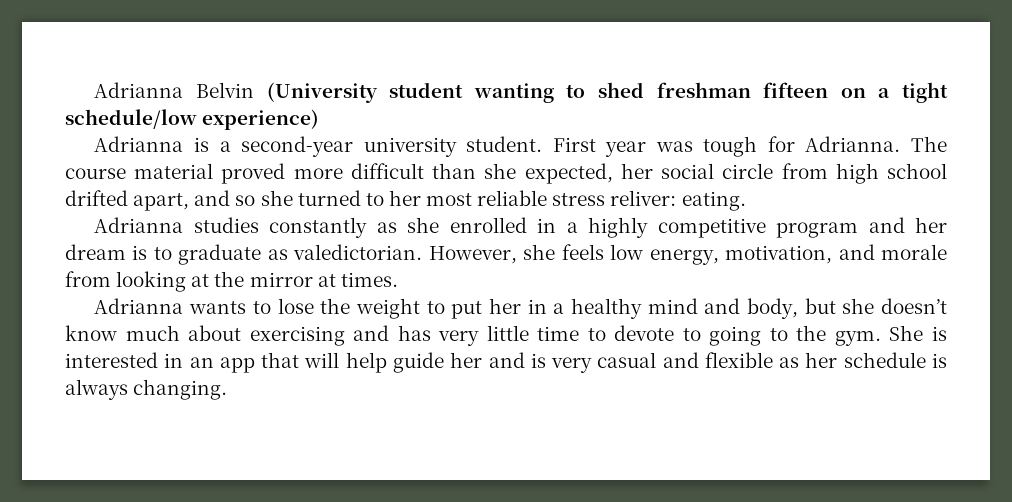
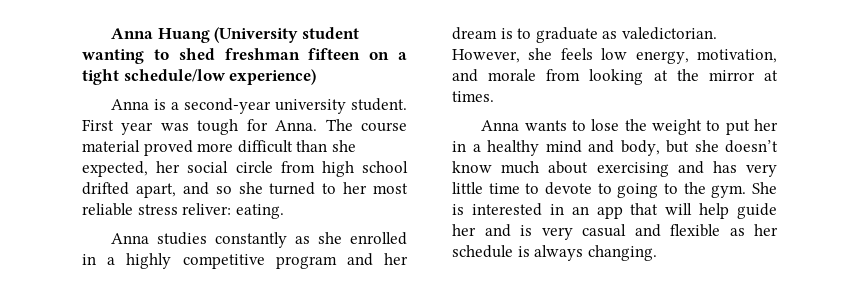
[94,82,255,98] Adrianna Belvin -> [111,28,210,43] Anna Huang
[94,136,184,152] Adrianna -> [111,99,150,110] Anna
[805,136,901,152] Adrianna. -> [275,120,318,131] Anna.
[94,217,184,233] Adrianna -> [111,233,150,244] Anna
[94,298,184,314] Adrianna -> [481,120,520,131] Anna

